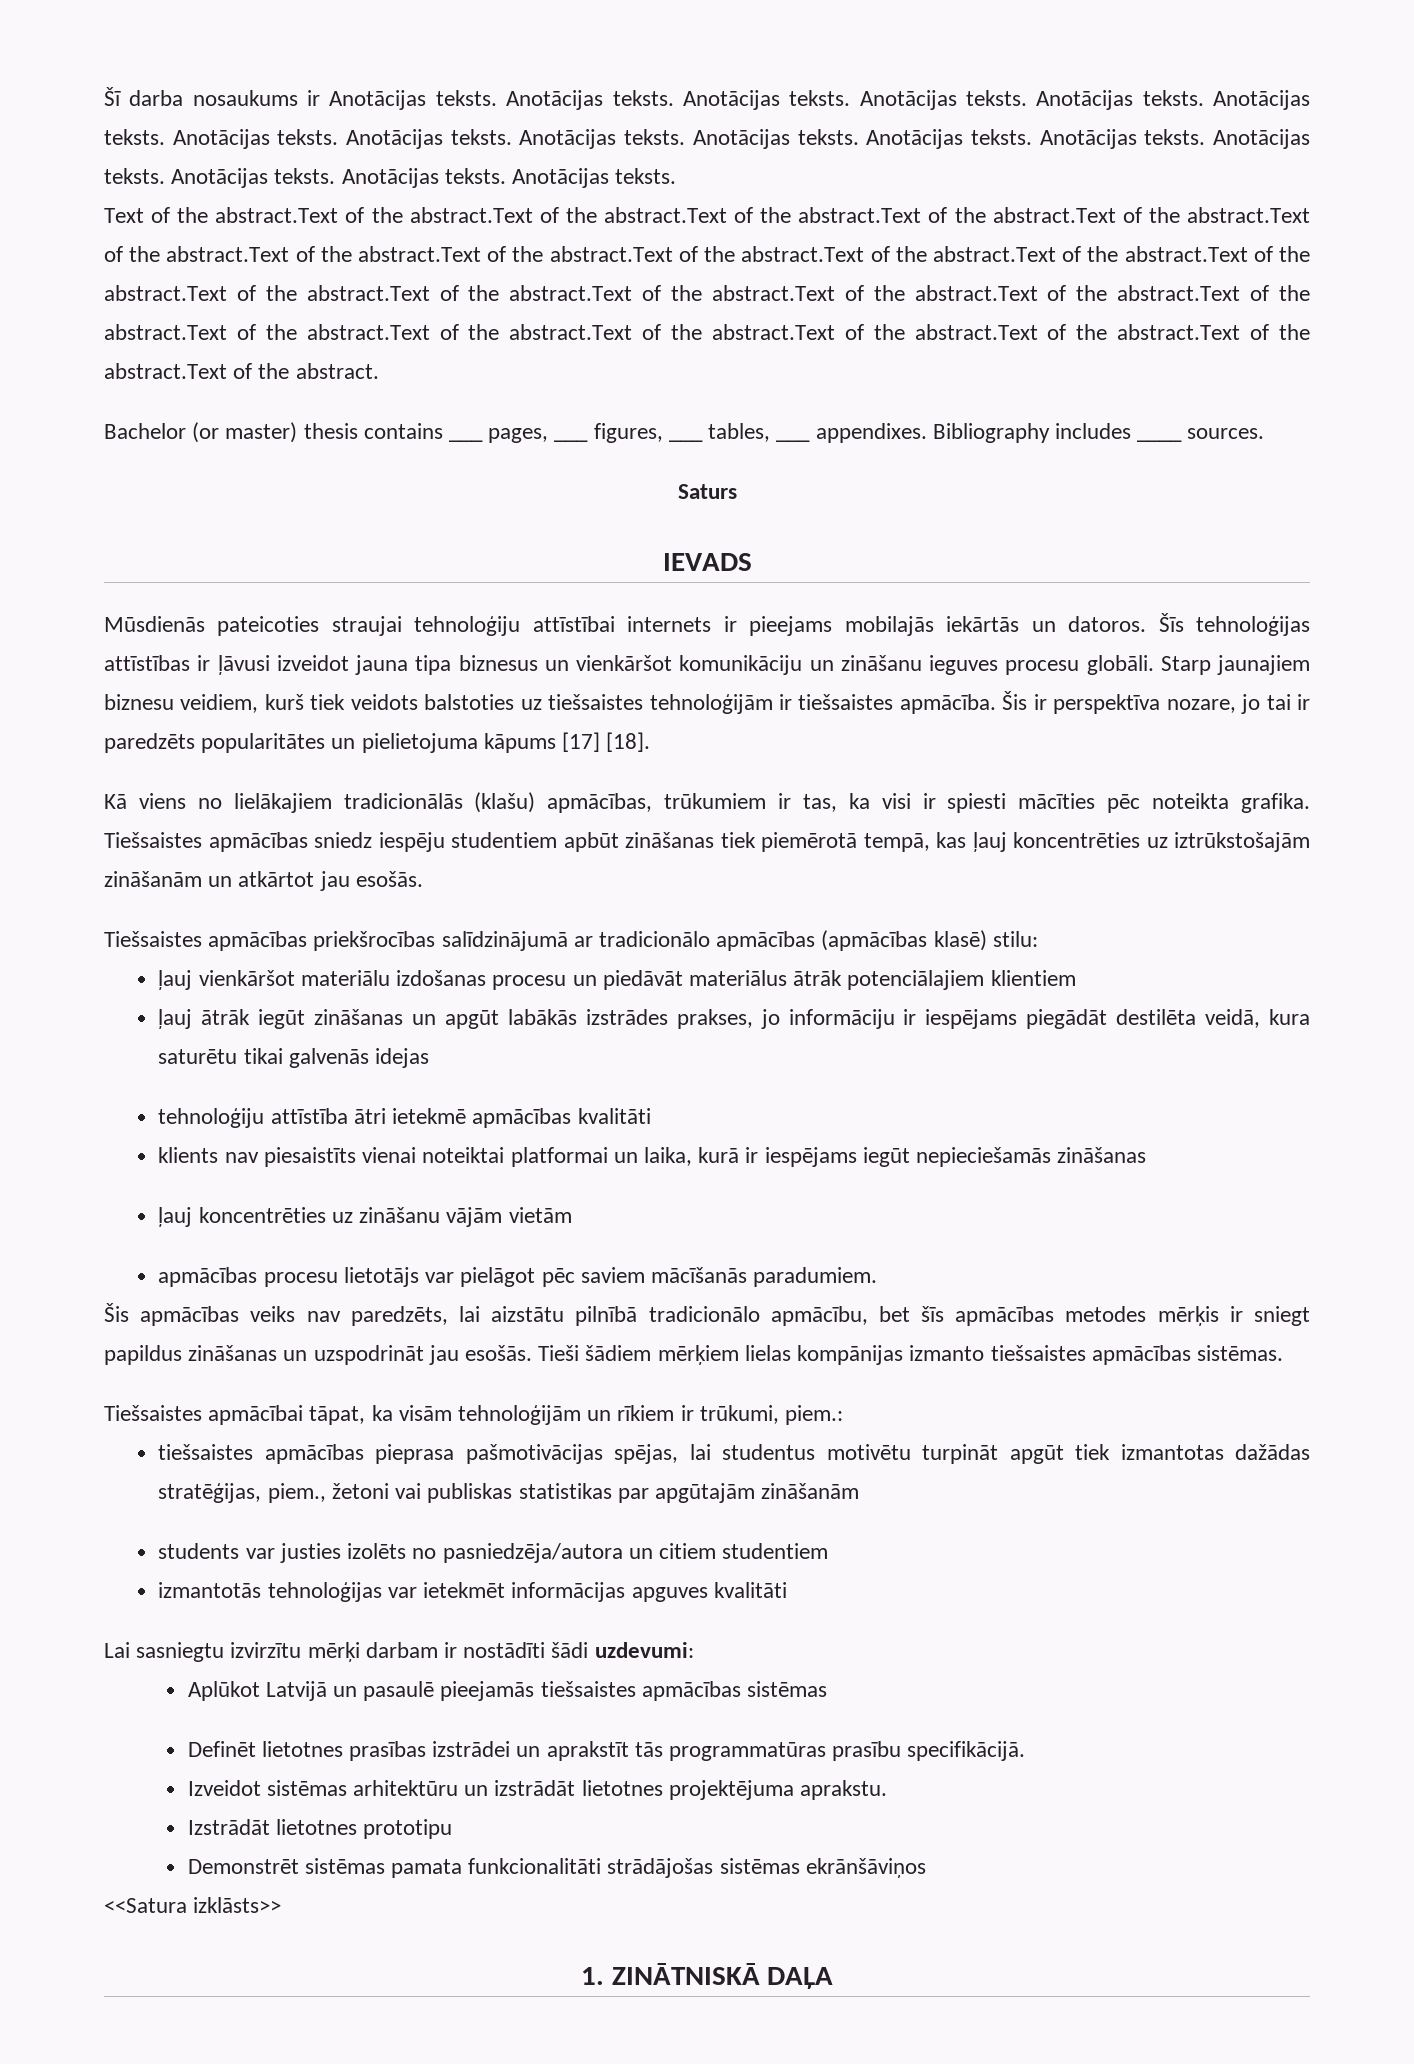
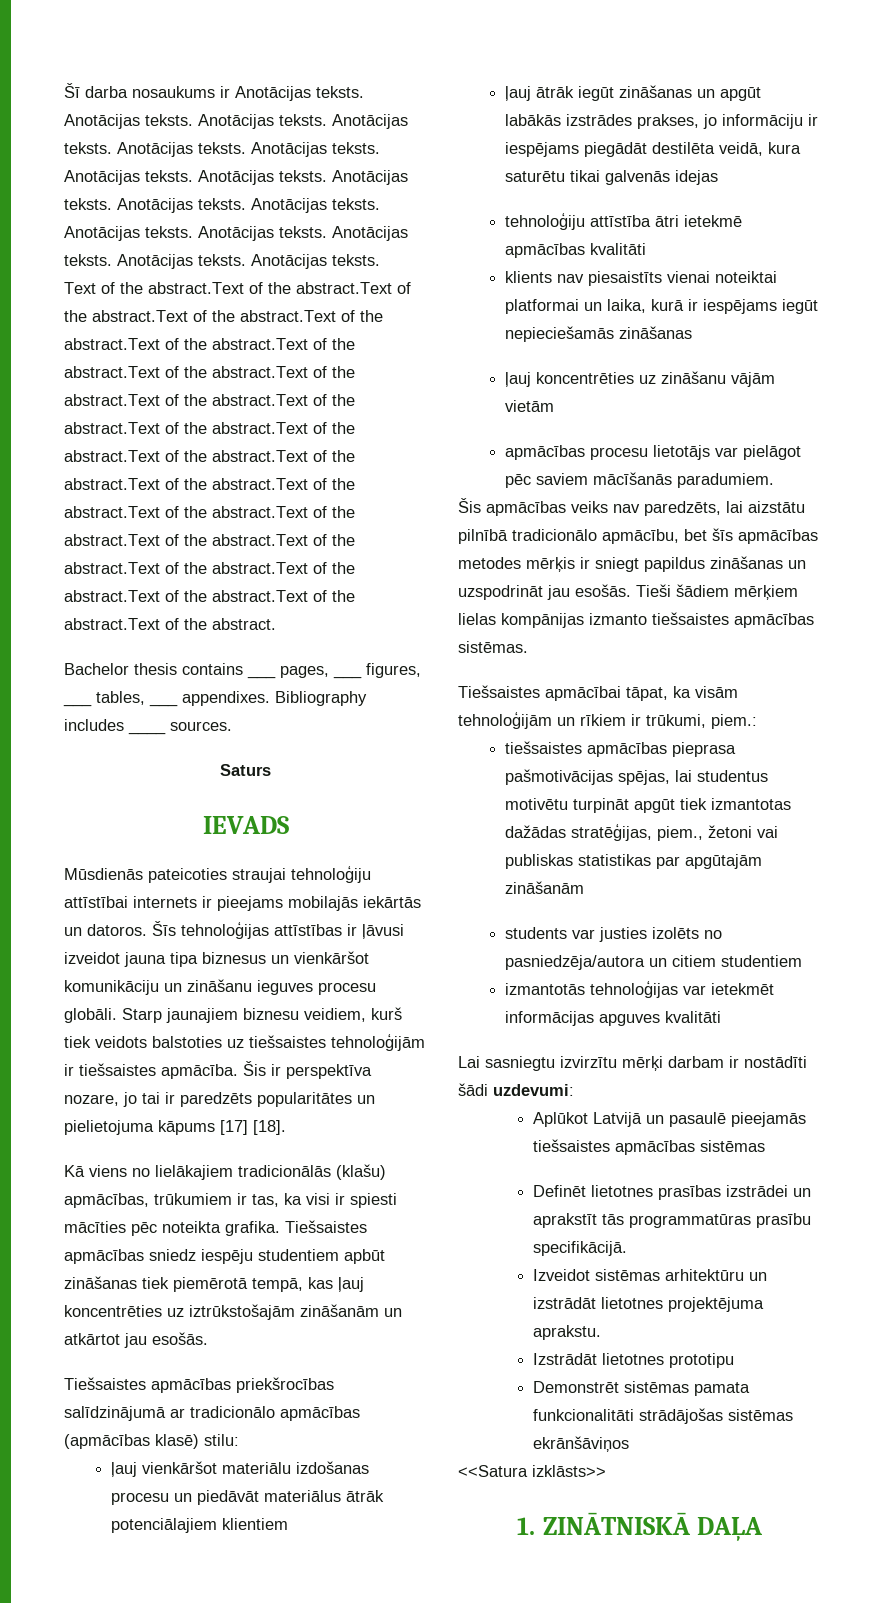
[192,422,298,443] (or master) -> (129, 669) none

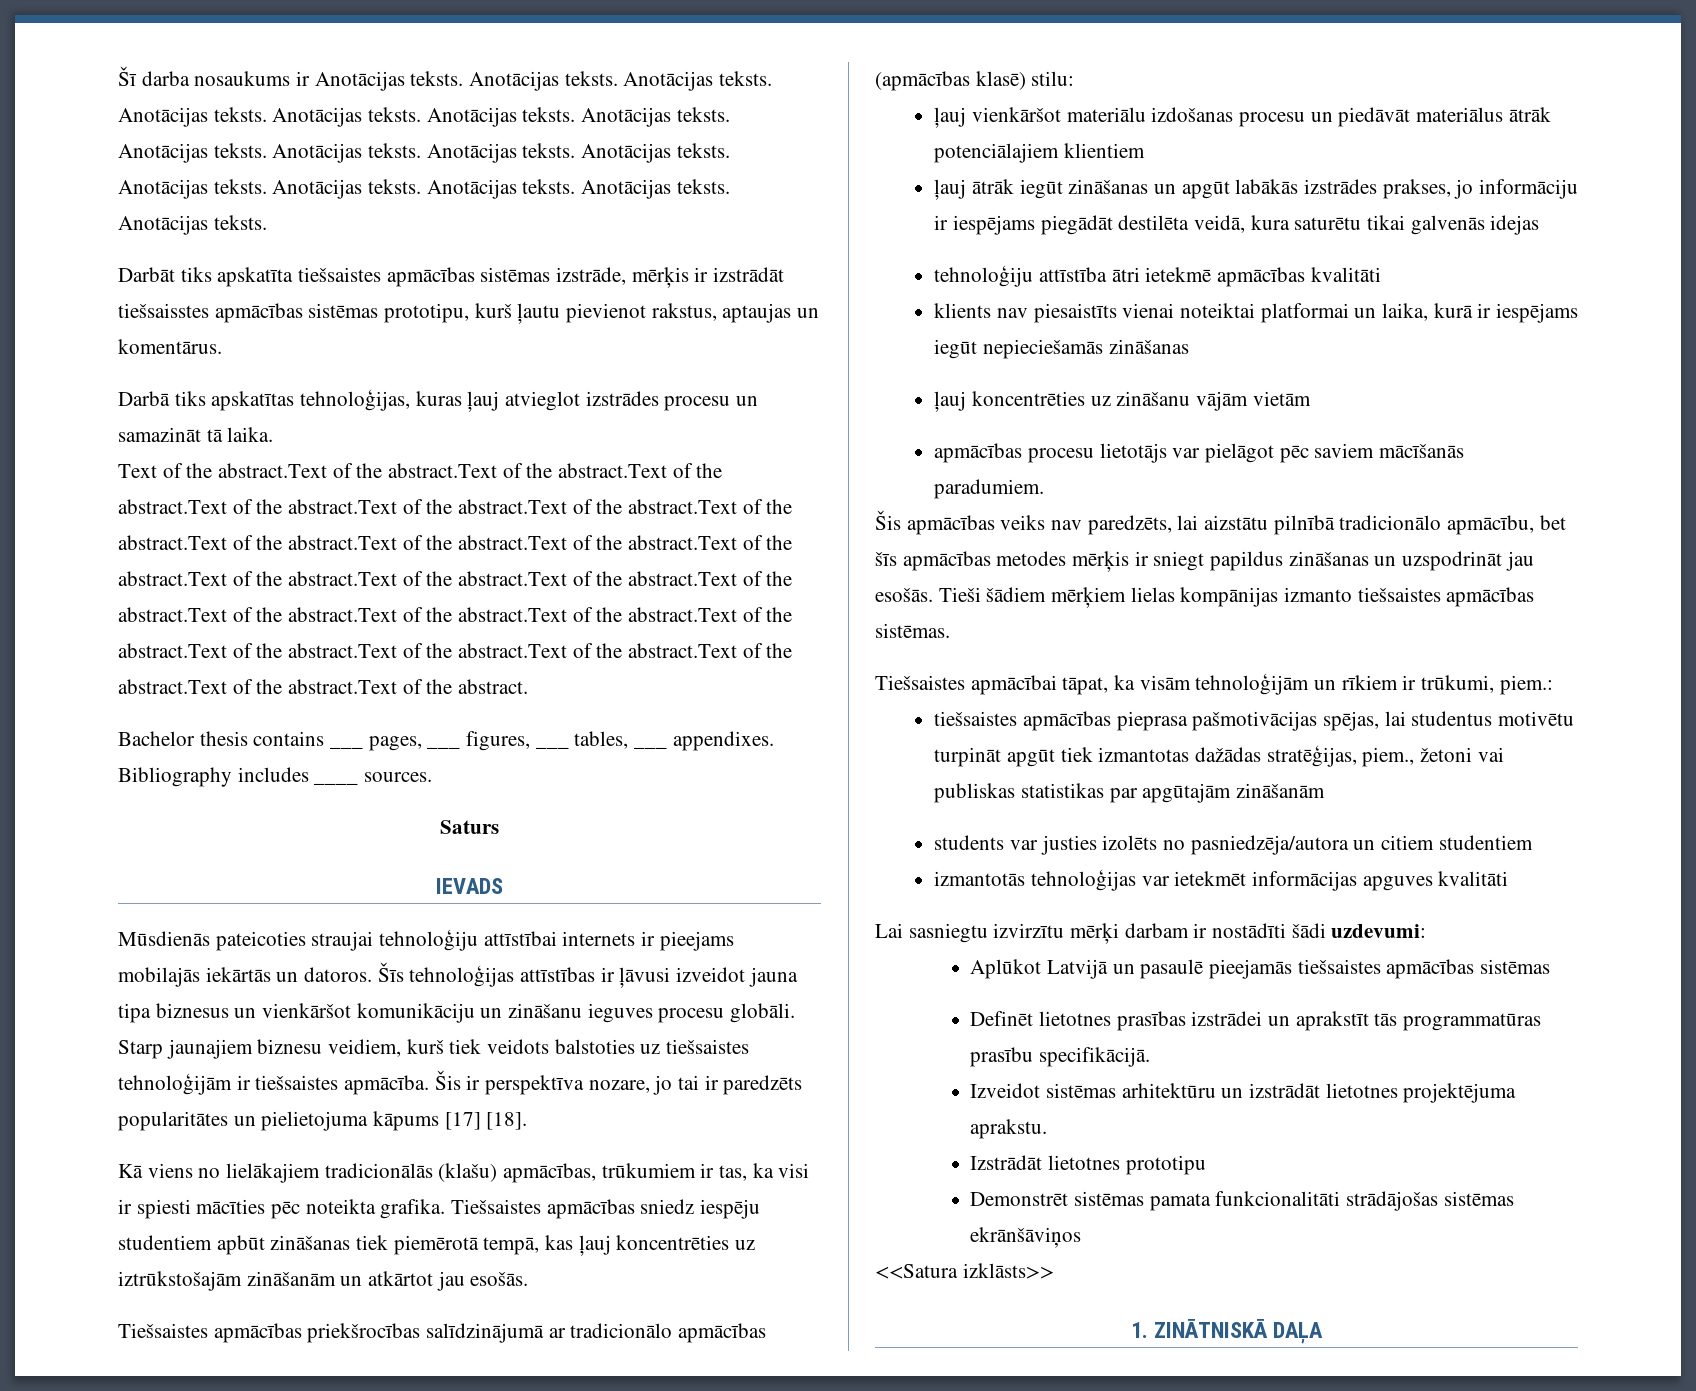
(380, 260) none -> [118,267,785,288] [118,303,820,324] [118,339,222,354] [118,389,759,412] [118,427,274,442] // Darbāt tiks apskatīta tiešsaistes apmācības sistēmas izstrāde, mērķis ir izstrādāt tiešsaisstes apmācības sistēmas prototipu, kurš ļautu pievienot rakstus, aptaujas un komentārus. // Darbā tiks apskatītas tehnoloģijas, kuras ļauj atvieglot izstrādes procesu un samazināt tā laika.

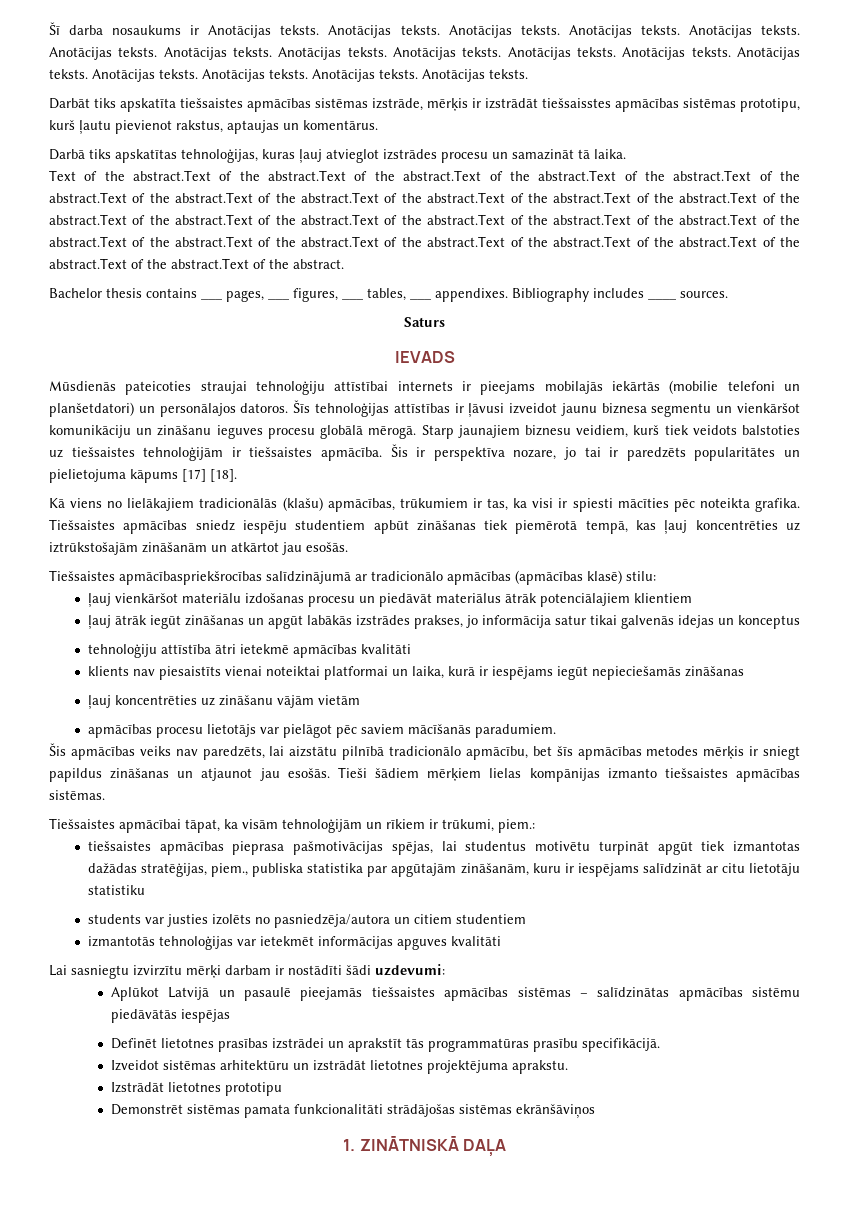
[276,972,299,982] un -> [669,380,800,394] [49,402,236,417] (mobilie telefoni un planšetdatori) un personālajos
[748,967,798,987] [118,1003,229,1023] jauna tipa biznesus -> [560,403,712,417] jaunu biznesa segmentu
[730,1003,796,1023] globāli. -> [320,425,417,439] globālā mērogā.
[213,1323,421,1343] apmācības priekšrocības -> [119,571,262,585] apmācībaspriekšrocības
[1478,179,1578,199] [934,215,1362,235] informāciju ir iespējams piegādāt destilēta veidā, kura saturētu -> [481,615,586,628] informācija satur
(1540, 225) none -> [717,615,800,629] un konceptus
[1402,551,1503,571] uzspodrināt -> [201,768,253,781] atjaunot
[1419,747,1504,762] [934,783,1325,803] žetoni vai publiskas statistikas par apgūtajām zināšanām -> [252,863,800,877] [87,885,145,895] publiska statistika par apgūtajām zināšanām, kuru ir iespējams salīdzināt ar citu lietotāju statistiku
(1551, 966) none -> [579,987,800,1001] [111,1009,231,1023] – salīdzinātas apmācības sistēmu piedāvātās iespējas
[875,1263,1054,1279] // <<Satura izklāsts>> -> (596, 1111) none

